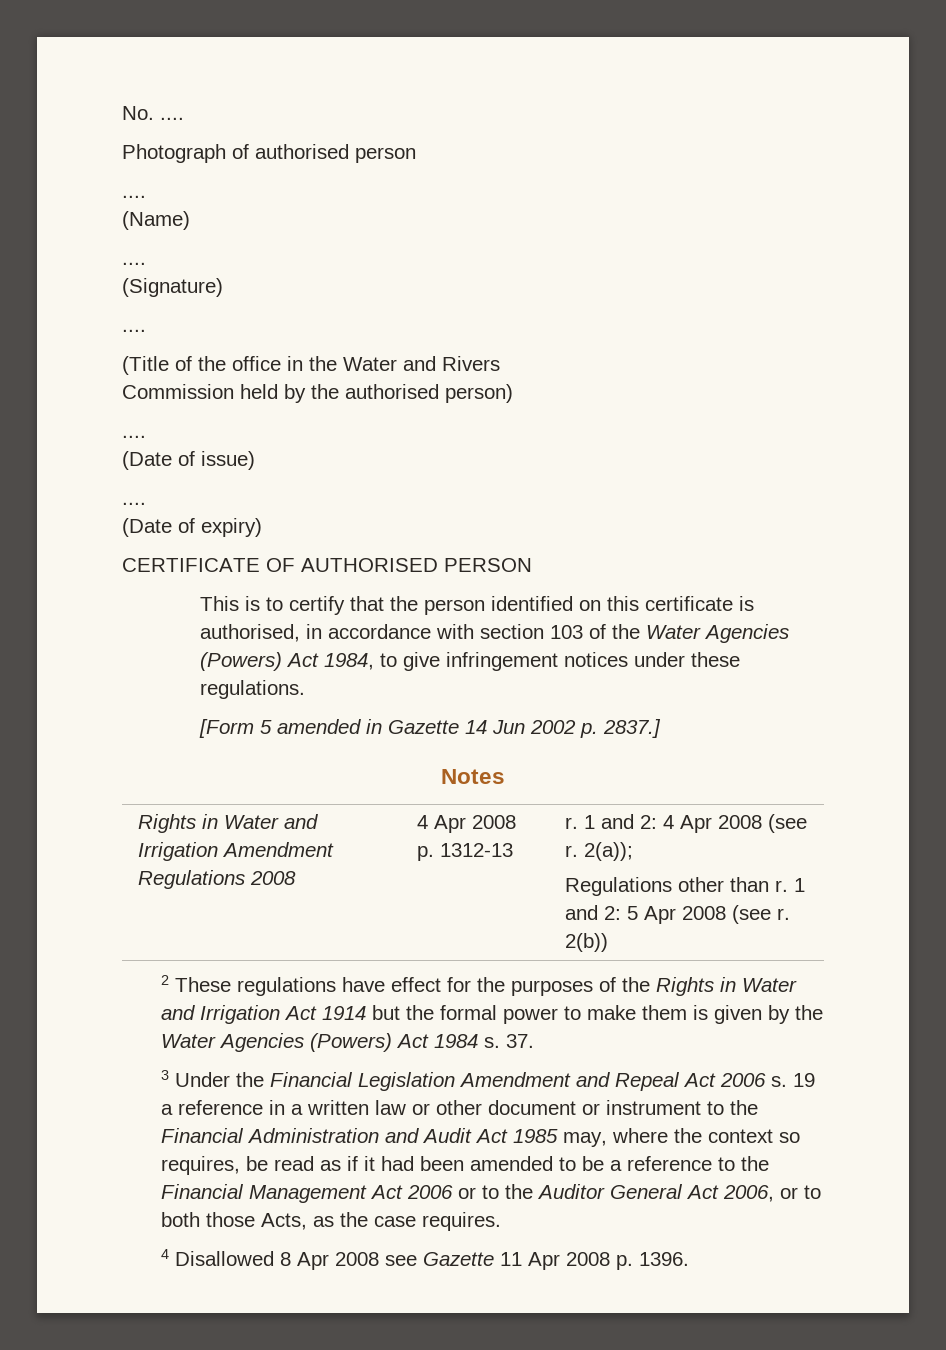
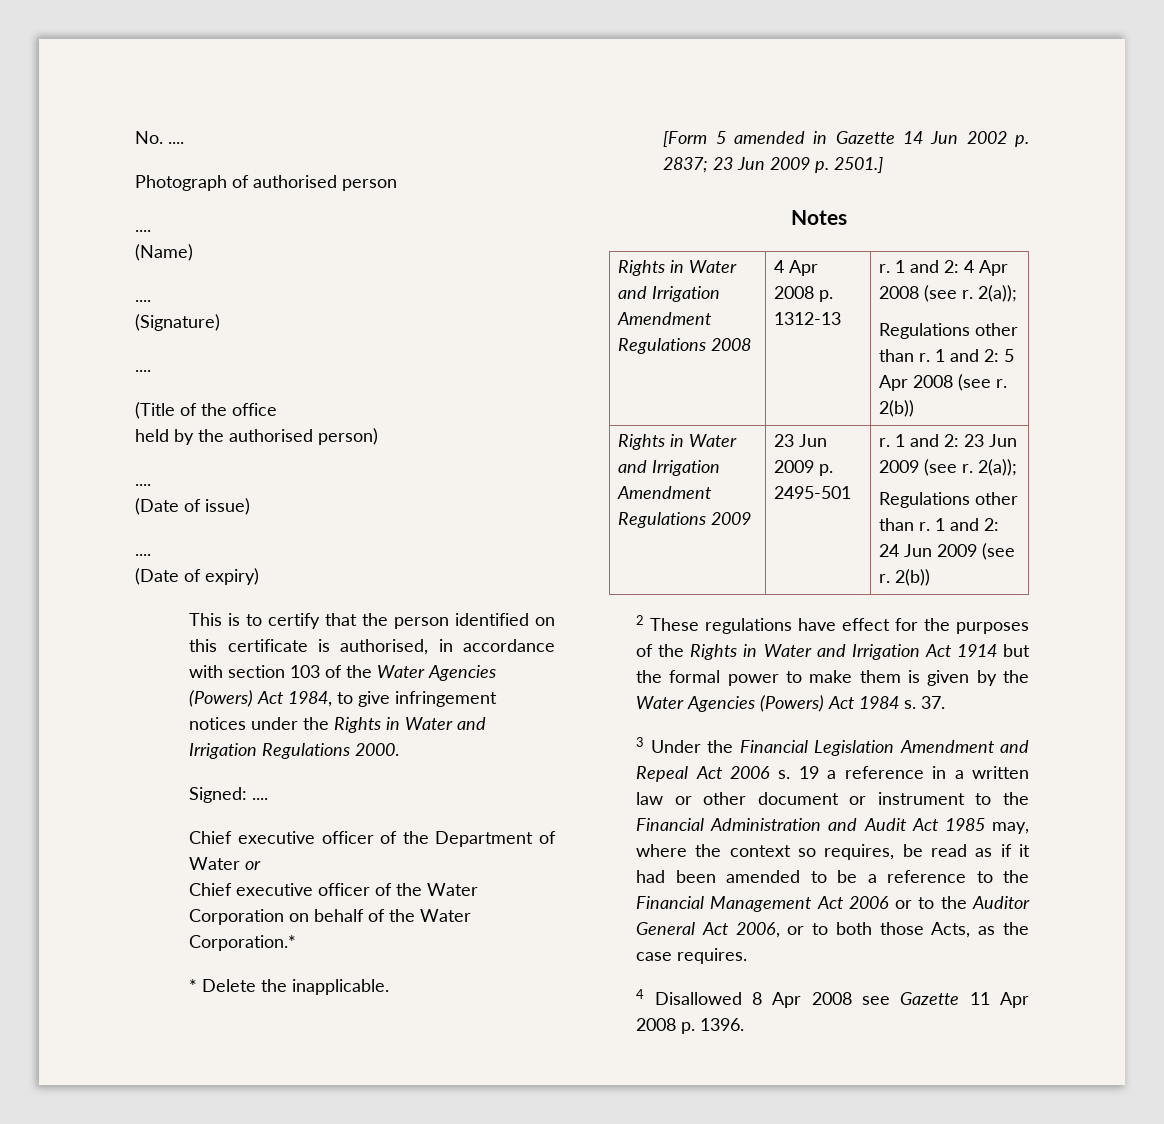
[287,356,500,371] [122,384,234,399] in the Water and Rivers // Commission -> (277, 409) //
[122,558,532,572] // CERTIFICATE OF AUTHORISED PERSON -> (259, 576) none
[690,652,740,667] [199,680,305,699] these regulations. -> [303,717,487,733] [189,743,400,759] [189,787,269,803] [189,831,556,847] [189,857,262,870] [189,883,479,896] [189,909,472,925] [189,935,297,951] [189,979,390,995] the Rights in Water and Irrigation Regulations 2000. // Signed: .... // Chief executive officer of the Department of Water or // Chief executive officer of the Water Corporation on behalf of the Water Corporation.* // * Delete the inapplicable.
[602,719,661,738] 2837.] -> [663,157,884,173] 2837; 23 Jun 2009 p. 2501.]
(609, 942) none -> [618,434,738,450] [618,460,721,476] [617,486,713,499] [618,512,752,528] [774,434,828,447] [774,460,834,476] [774,486,852,499] [879,434,1018,447] [879,459,1018,476] [879,492,1019,508] [879,518,1000,531] [879,543,1016,560] [879,569,931,586] // Rights in Water and Irrigation Amendment Regulations 2009 | 23 Jun 2009 p. 2495-501 | r. 1 and 2: 23 Jun 2009 (see r. 2(a)); // Regulations other than r. 1 and 2: 24 Jun 2009 (see r. 2(b))

